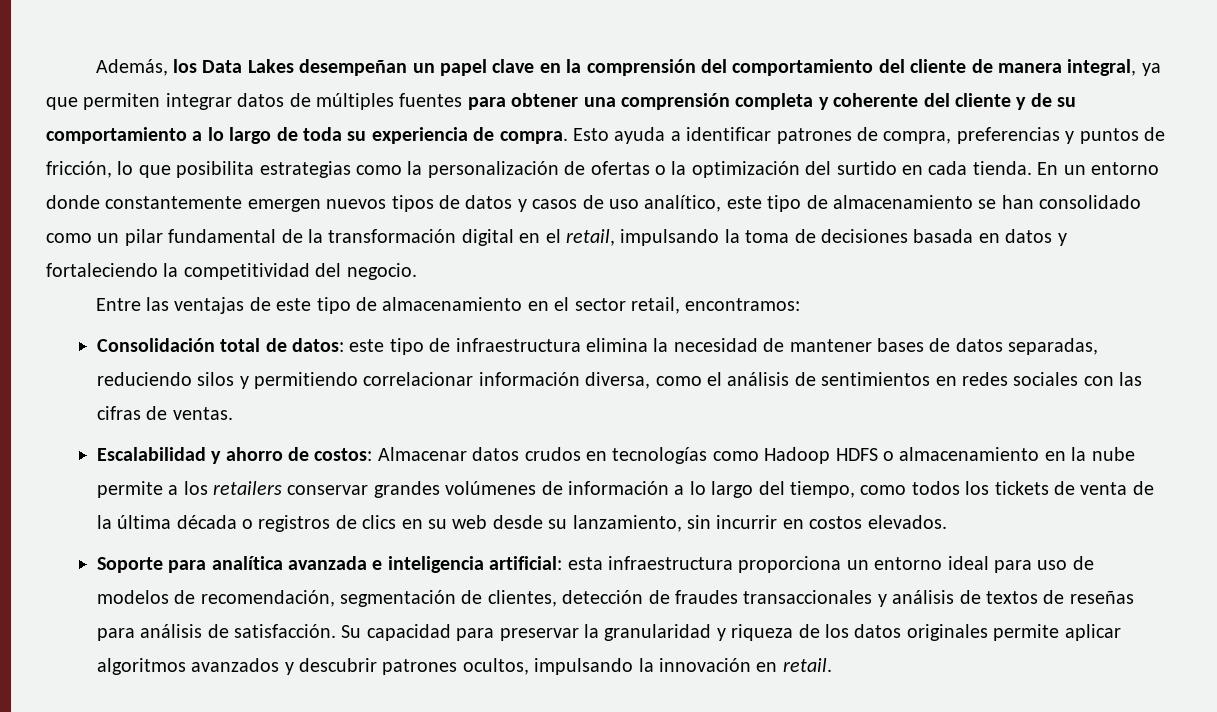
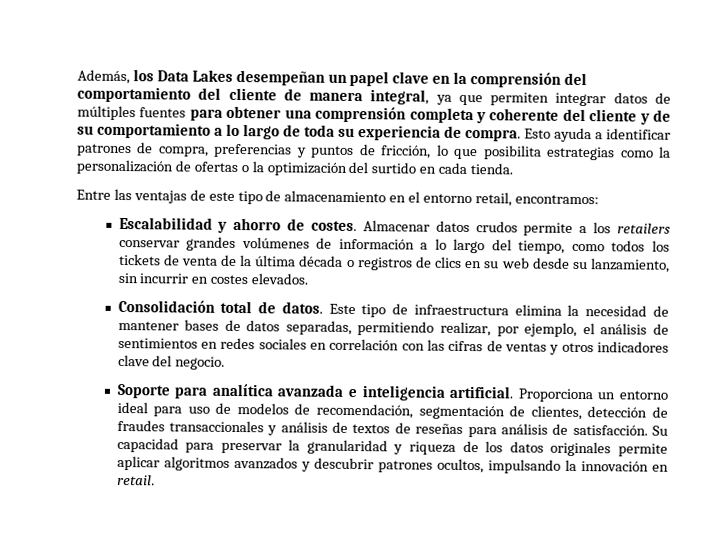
[1037,162,1159,175] [46,195,1142,212] [46,229,1067,246] [46,263,417,280] En un entorno donde constantemente emergen nuevos tipos de datos y casos de uso analítico, este tipo de almacenamiento se han consolidado como un pilar fundamental de la transformación digital en el retail, impulsando la toma de decisiones basada en datos y fortaleciendo la competitividad del negocio. -> (514, 169) none
[574,298,626,311] sector -> [423,193,473,204] entorno
[96,338,1099,355] [96,372,1143,389] [96,406,233,420] // Consolidación total de datos: este tipo de infraestructura elimina la necesidad de mantener bases de datos separadas, reduciendo silos y permitiendo correlacionar información diversa, como el análisis de sentimientos en redes sociales con las cifras de ventas. -> (599, 199) none
[314,448,373,461] costos: -> [310,220,357,232] costes.
[585,447,1135,464] en tecnologías como Hadoop HDFS o almacenamiento en la nube -> (518, 227) none
[809,516,863,529] costos -> [210,274,249,285] costes
(947, 522) none -> [117,299,669,318] [117,319,669,337] [117,337,669,355] [117,354,226,370] // Consolidación total de datos. Este tipo de infraestructura elimina la necesidad de mantener bases de datos separadas, permitiendo realizar, por ejemplo, el análisis de sentimientos en redes sociales en correlación con las cifras de ventas y otros indicadores clave del negocio.
[489,556,842,573] artificial: esta infraestructura proporciona -> [449,385,593,403] artificial. Proporciona

